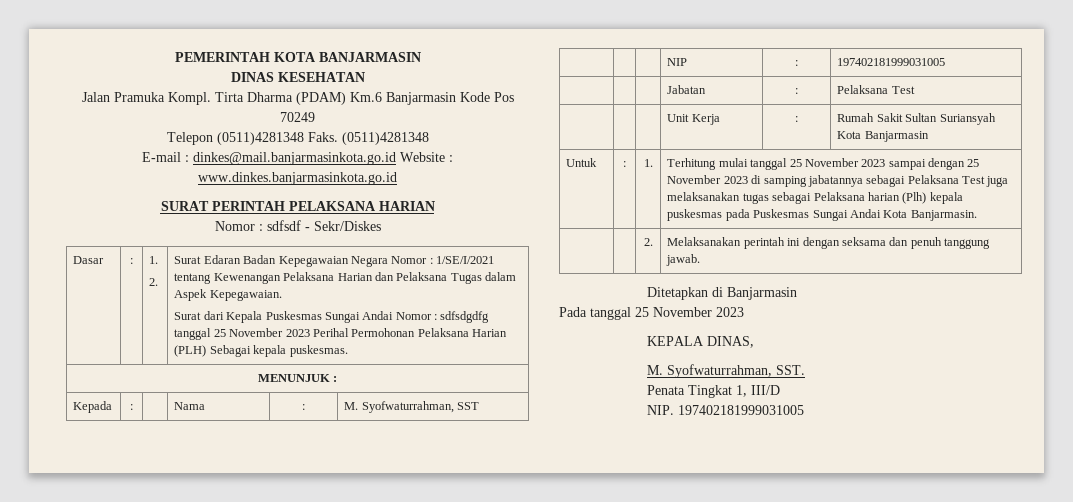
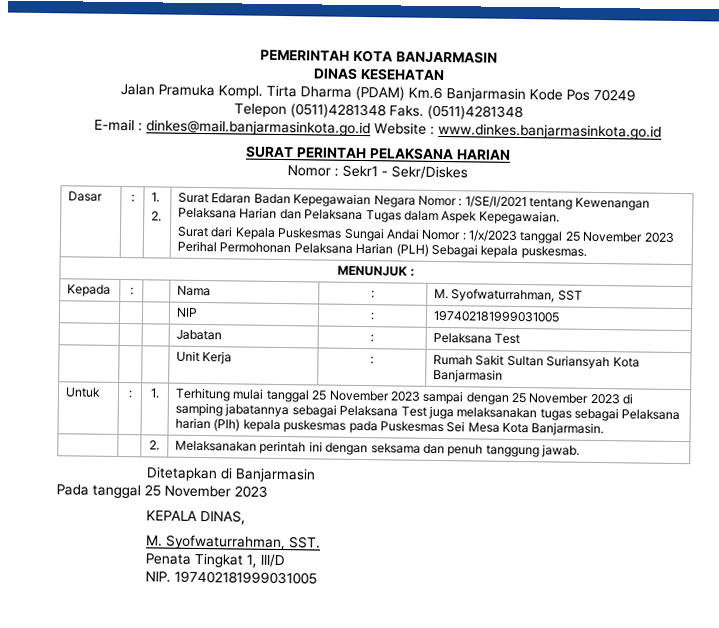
[266,220,301,231] sdfsdf -> [341,164,378,178] Sekr1
[440,311,490,323] sdfsdgdfg -> [468,229,519,242] 1/x/2023
[812,209,881,221] Sungai Andai -> [446,421,500,433] Sei Mesa

